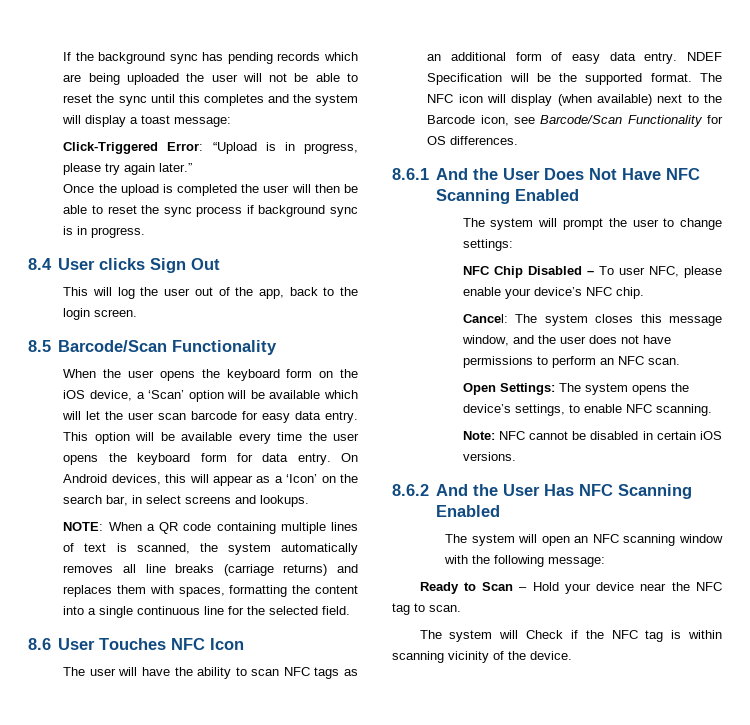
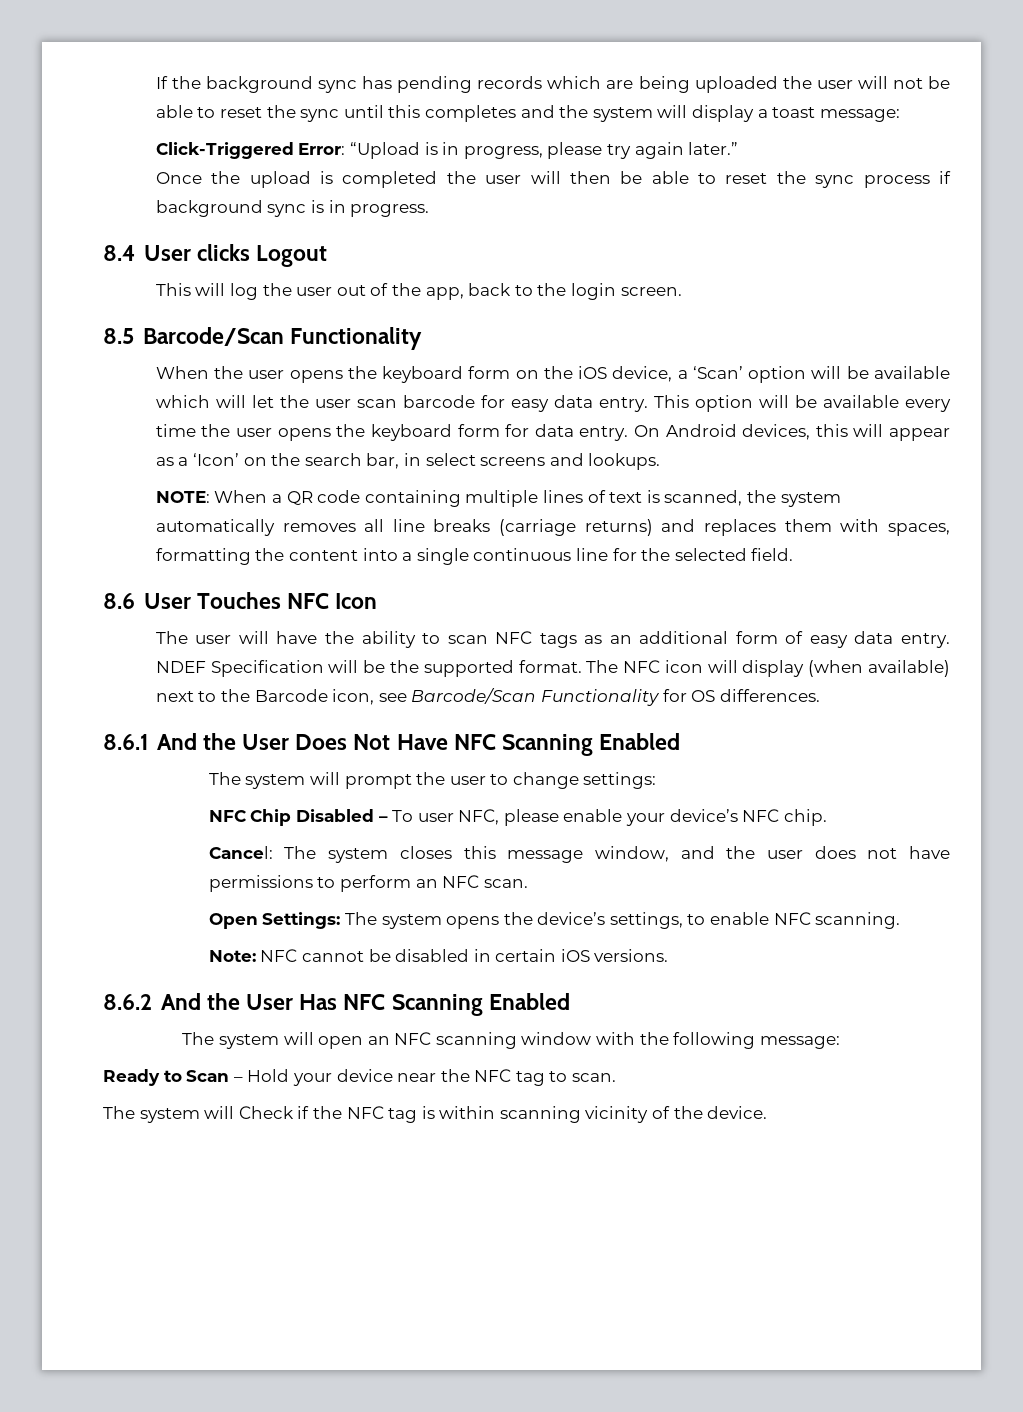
[149,258,220,273] Sign Out -> [255,245,327,267] Logout

